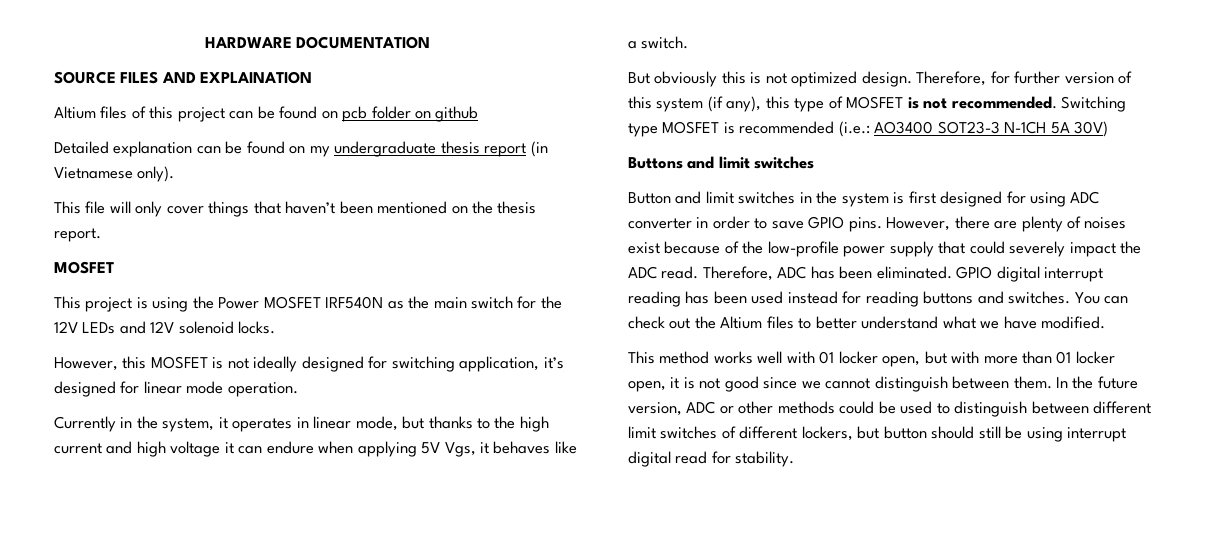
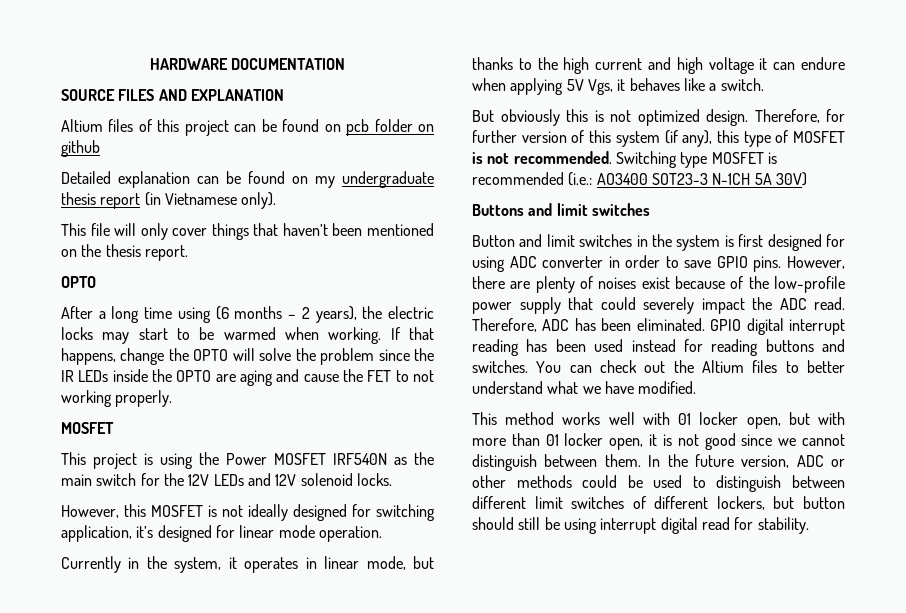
[200,71,313,84] EXPLAINATION -> [190,89,284,101] EXPLANATION
(101, 235) none -> [61,276,96,288] [61,306,434,323] [61,327,434,344] [61,348,435,365] [61,369,434,386] [61,390,173,407] // OPTO // After a long time using (6 months – 2 years), the electric locks may start to be warmed when working. If that happens, change the OPTO will solve the problem since the IR LEDs inside the OPTO are aging and cause the FET to not working properly.

